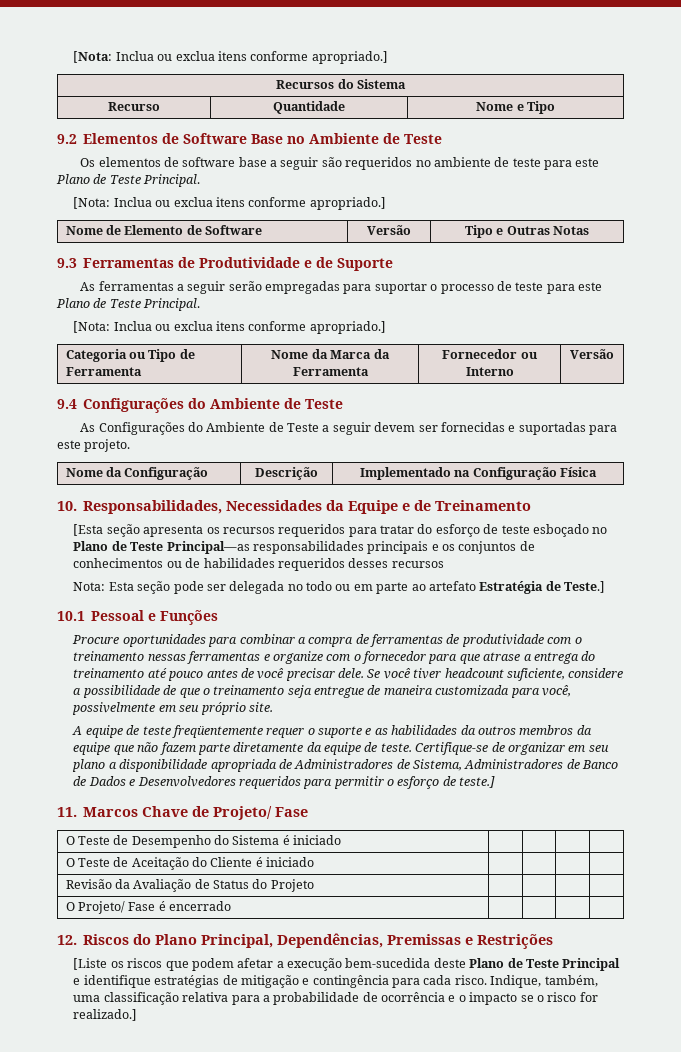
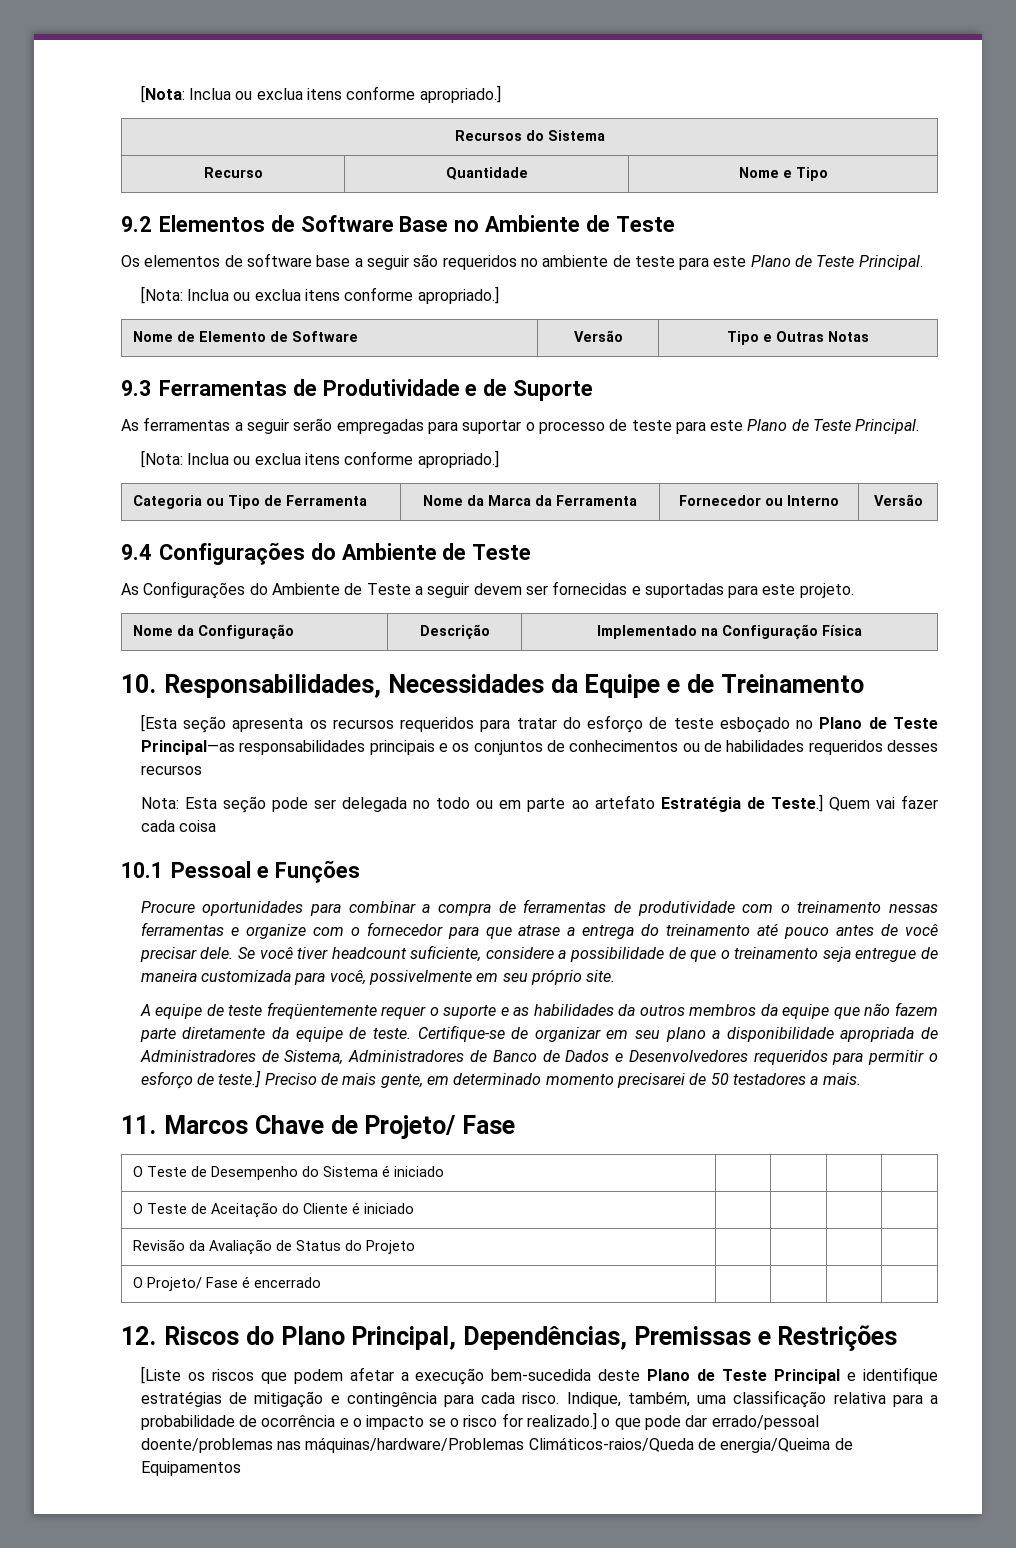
(606, 587) none -> [828,795,938,811] [140,820,217,832] Quem vai fazer cada coisa
(496, 782) none -> [264,1073,861,1088] Preciso de mais gente, em determinado momento precisarei de 50 testadores a mais.
(138, 1015) none -> [601,1415,819,1430] [140,1437,853,1453] [140,1461,241,1476] o que pode dar errado/pessoal doente/problemas nas máquinas/hardware/Problemas Climáticos-raios/Queda de energia/Queima de Equipamentos

